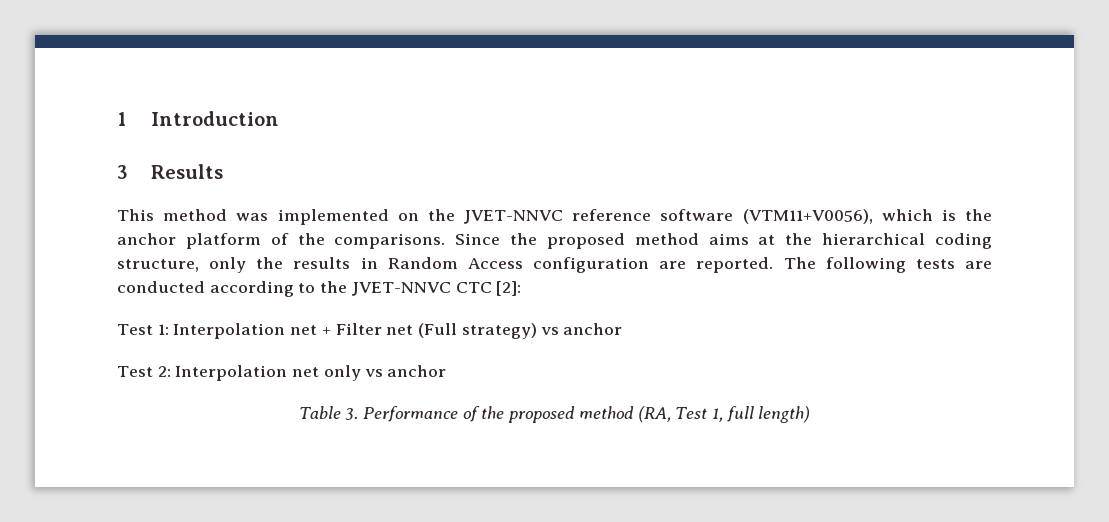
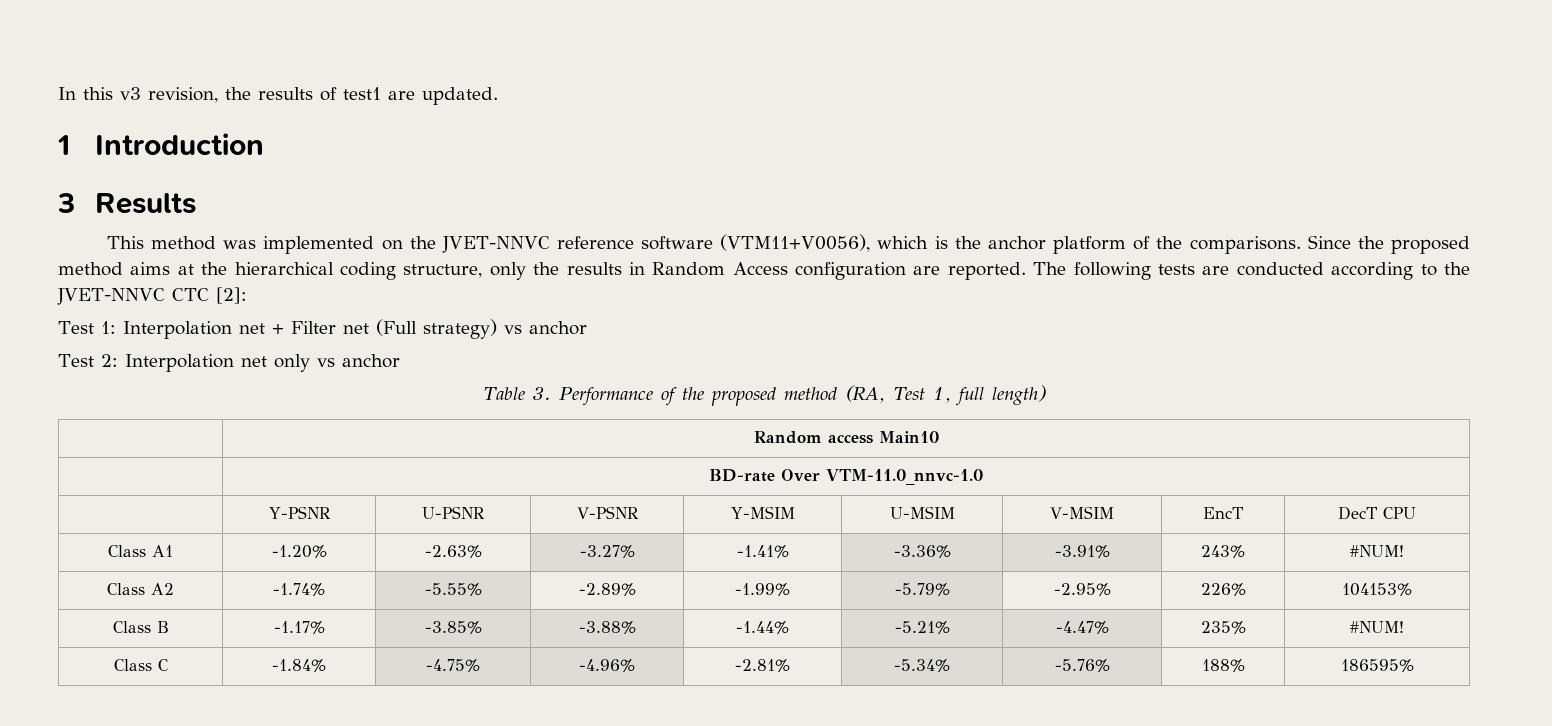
(117, 119) none -> [58,87,498,105] In this v3 revision, the results of test1 are updated. //
(811, 414) none -> [753,431,939,444] [709,469,983,485] [268,506,331,519] [422,506,485,519] [576,506,639,519] [730,506,795,519] [889,506,955,519] [1050,506,1114,519] [1203,507,1243,519] [1338,506,1416,520] [108,545,173,557] [271,545,327,558] [424,545,482,558] [579,545,635,558] [736,545,789,558] [893,545,951,558] [1054,545,1110,558] [1201,545,1245,558] [1350,545,1404,557] [107,583,174,595] [273,583,325,596] [424,583,482,596] [578,583,636,596] [735,583,790,596] [894,583,950,596] [1053,583,1111,596] [1200,583,1246,596] [1342,583,1412,596] [112,621,169,633] [273,621,325,634] [424,621,482,634] [578,621,636,634] [736,621,789,634] [894,621,950,634] [1055,621,1109,634] [1200,621,1246,634] [1350,621,1404,633] [113,659,169,671] [272,659,326,672] [426,659,480,672] [579,659,635,672] [735,659,790,672] [894,659,950,672] [1054,659,1110,672] [1201,659,1245,672] [1340,659,1414,672] // | Random access Main10 // | BD-rate Over VTM-11.0_nnvc-1.0 // | Y-PSNR | U-PSNR | V-PSNR | Y-MSIM | U-MSIM | V-MSIM | EncT | DecT CPU // Class A1 | -1.20% | -2.63% | -3.27% | -1.41% | -3.36% | -3.91% | 243% | #NUM! // Class A2 | -1.74% | -5.55% | -2.89% | -1.99% | -5.79% | -2.95% | 226% | 104153% // Class B | -1.17% | -3.85% | -3.88% | -1.44% | -5.21% | -4.47% | 235% | #NUM! // Class C | -1.84% | -4.75% | -4.96% | -2.81% | -5.34% | -5.76% | 188% | 186595%

